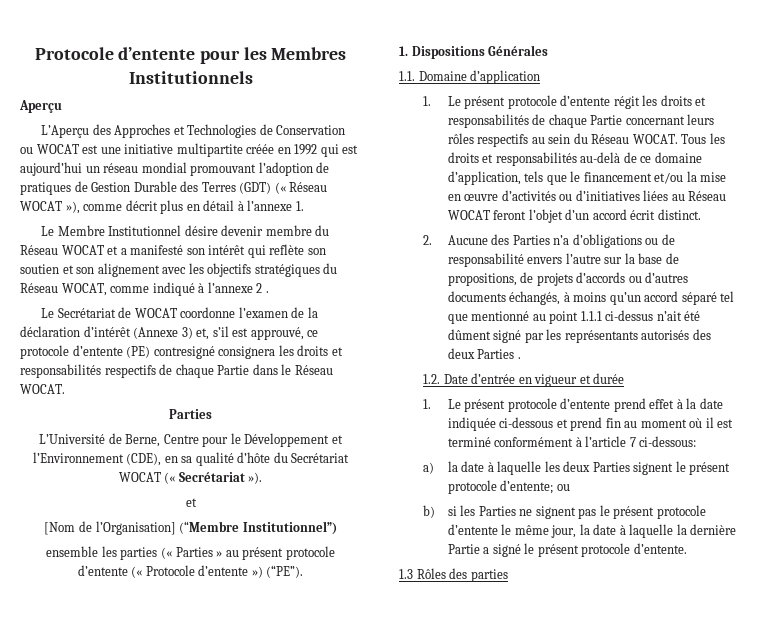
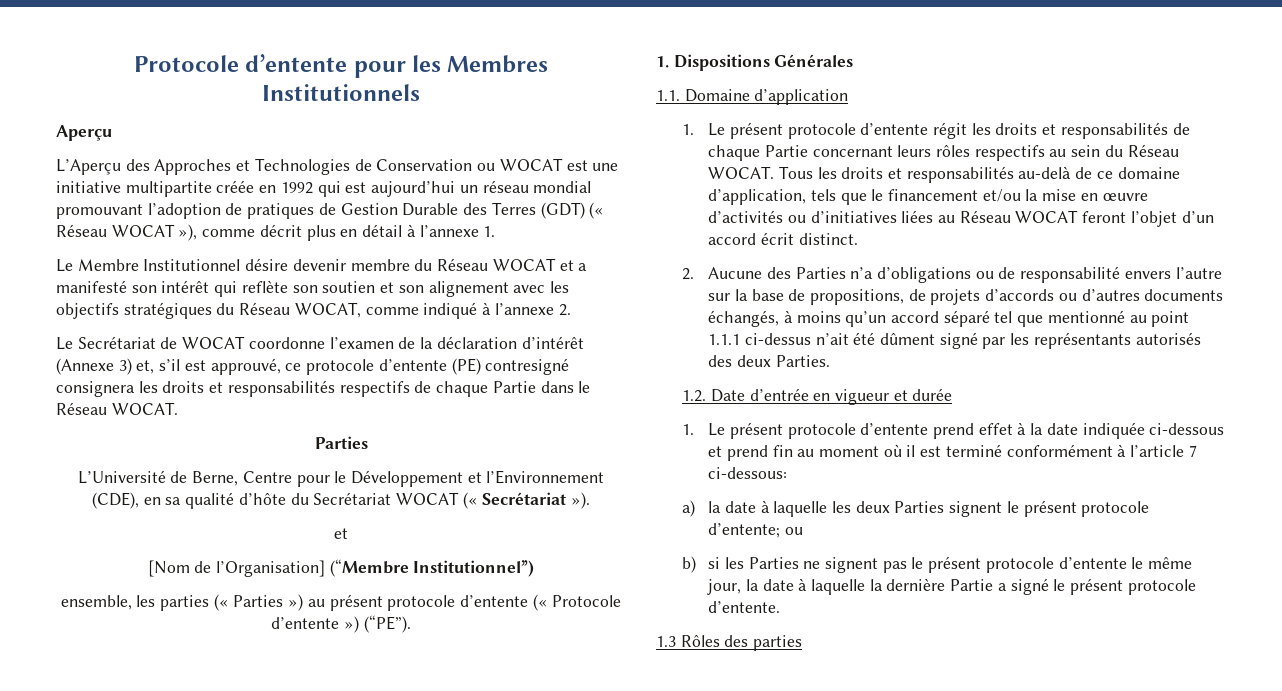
[256,283,269,293] 2 . -> [558,304,571,316] 2.
[46,546,99,557] ensemble -> [60,595,132,610] ensemble,
[216,551,223,557] » -> [288,594,304,611] »)
[477,349,521,359] Parties . -> [775,355,830,367] Parties.

